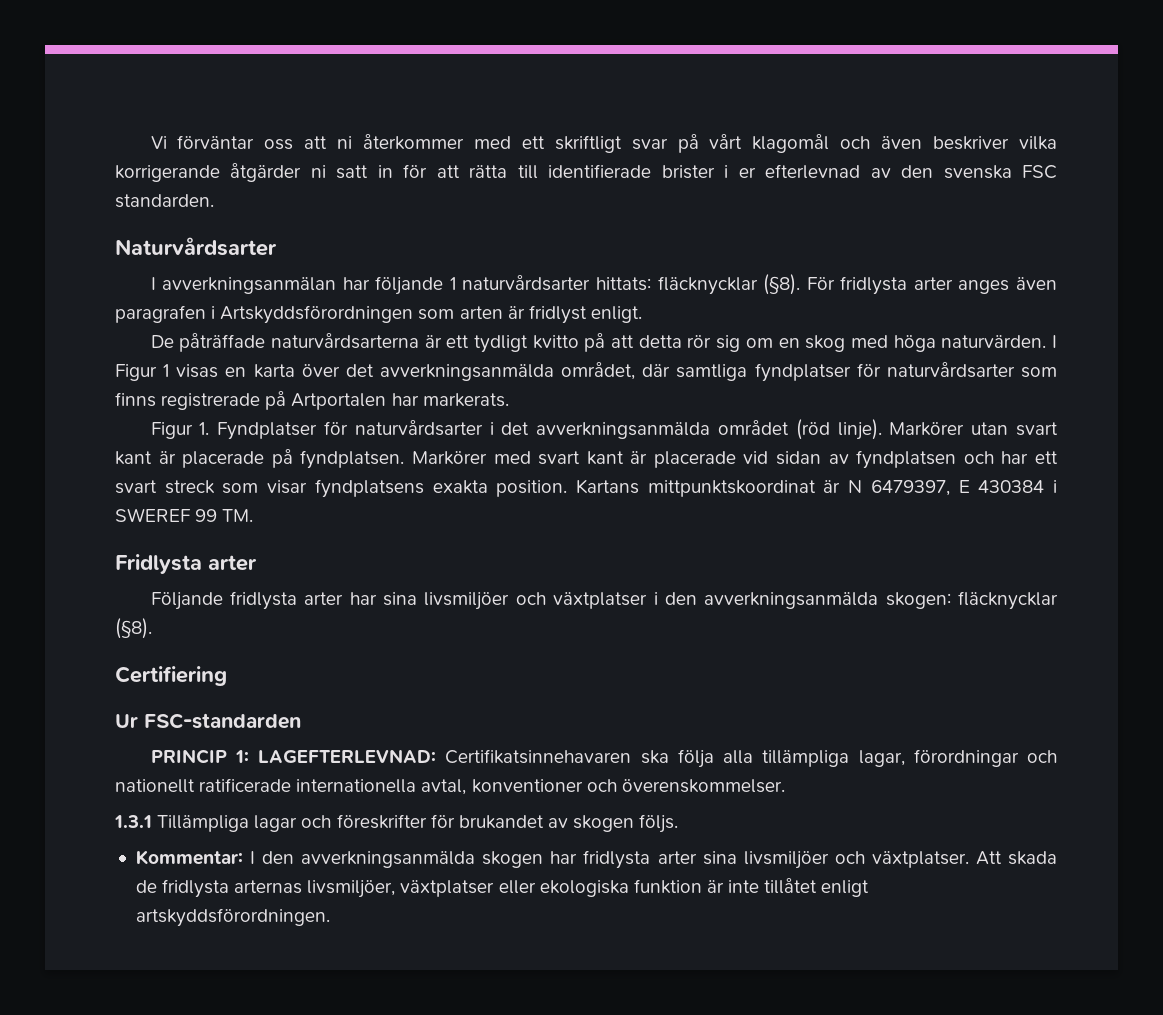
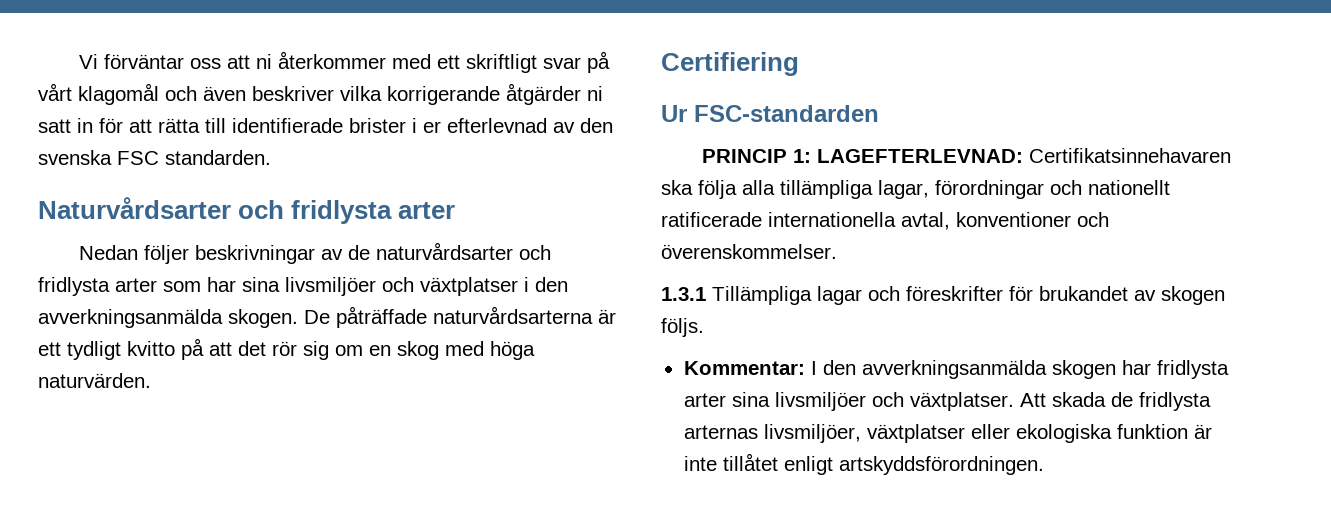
[150,274,1058,295] [115,305,642,324] // I avverkningsanmälan har följande 1 naturvårdsarter hittats: fläcknycklar (§8). För fridlysta arter anges även paragrafen i Artskyddsförordningen som arten är fridlyst enligt. // -> [238,200,456,224] [79,242,552,264] [38,277,568,296] [38,309,298,328] och fridlysta arter // Nedan följer beskrivningar av de naturvårdsarter och fridlysta arter som har sina livsmiljöer och växtplatser i den avverkningsanmälda skogen.
[638,335,682,348] detta -> [238,341,266,356] det
[1052,335,1058,348] [115,362,1057,382] [115,391,509,410] [150,419,1058,440] [115,449,1059,469] [115,479,1057,498] [115,508,254,522] [115,554,257,574] [150,591,1058,610] [115,618,152,639] I Figur 1 visas en karta över det avverkningsanmälda området, där samtliga fyndplatser för naturvårdsarter som finns registrerade på Artportalen har markerats. // Figur 1. Fyndplatser för naturvårdsarter i det avverkningsanmälda området (röd linje). Markörer utan svart kant är placerade på fyndplatsen. Markörer med svart kant är placerade vid sidan av fyndplatsen och har ett svart streck som visar fyndplatsens exakta position. Kartans mittpunktskoordinat är N 6479397, E 430384 i SWEREF 99 TM. // Fridlysta arter // Följande fridlysta arter har sina livsmiljöer och växtplatser i den avverkningsanmälda skogen: fläcknycklar (§8). -> (151, 380) none

